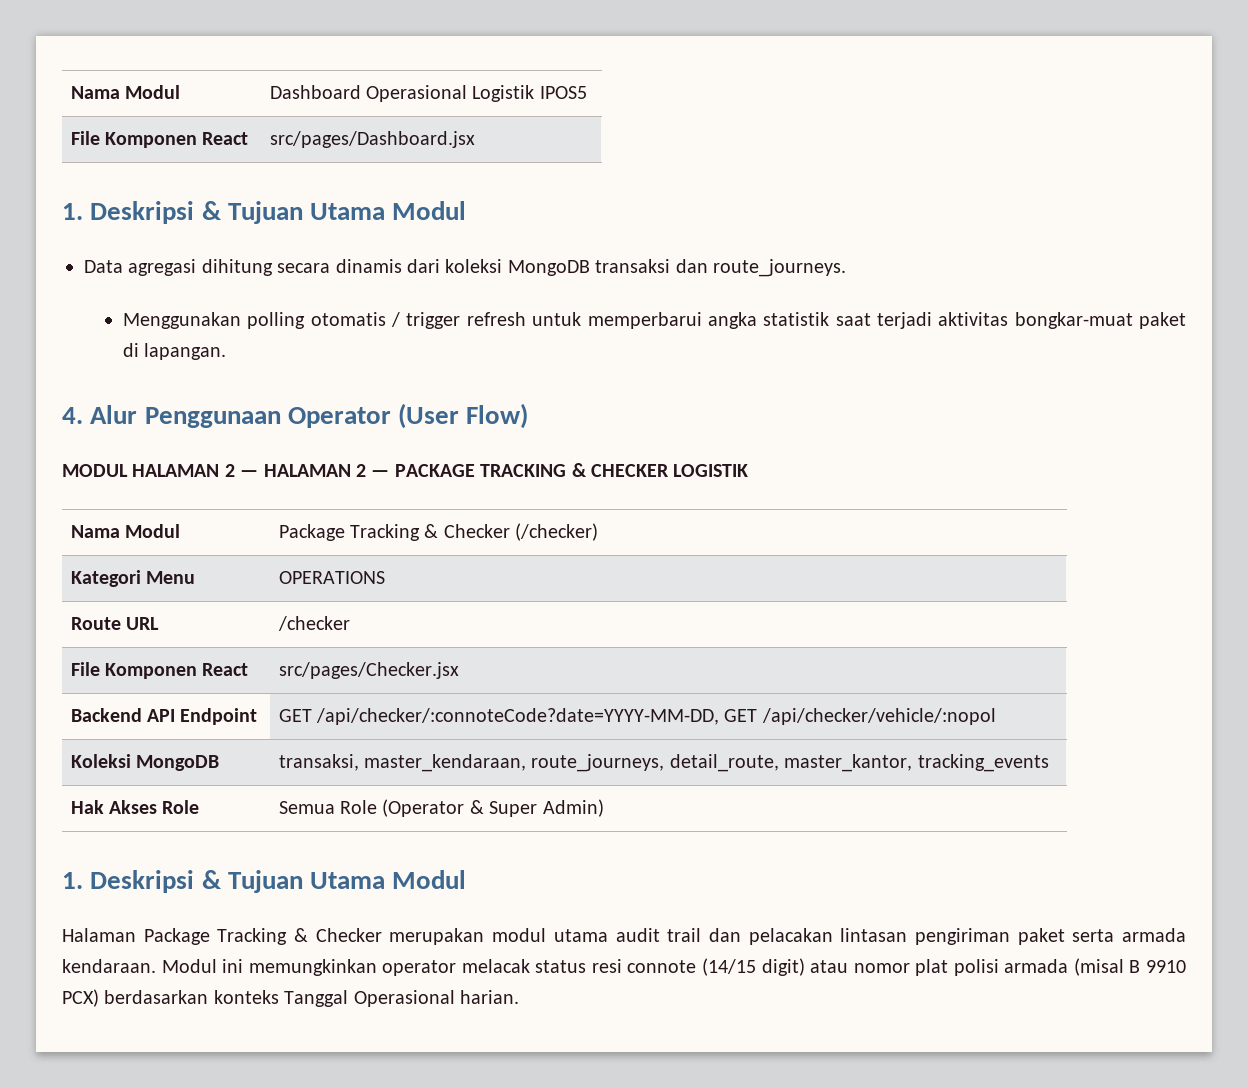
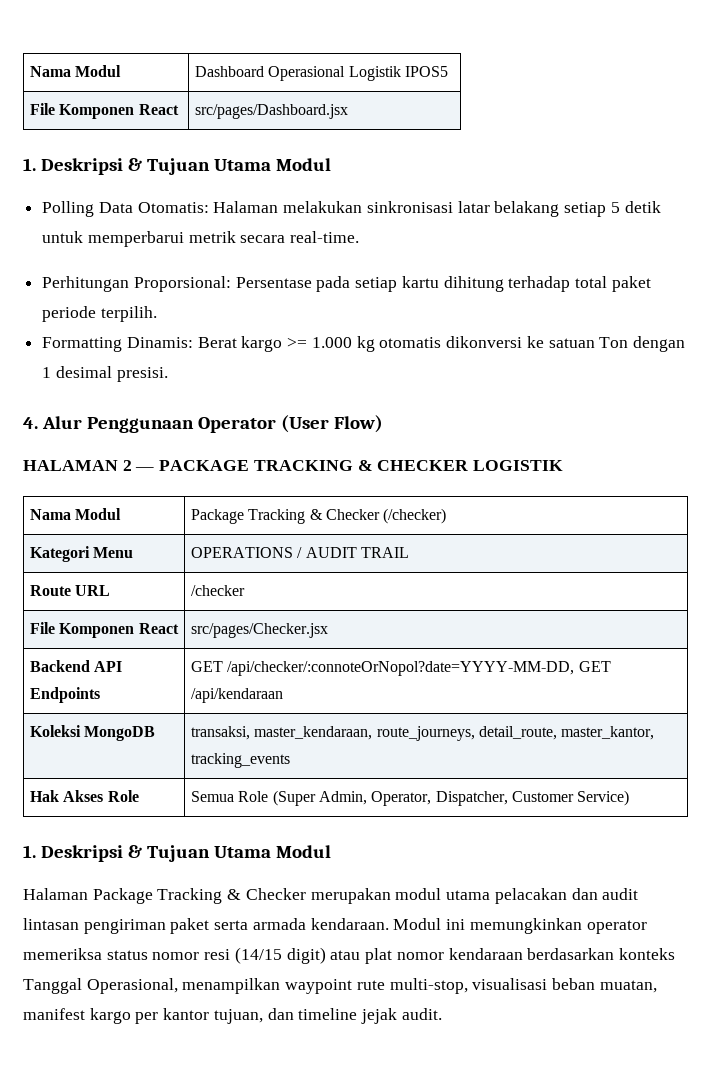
[84,259,846,277] [123,312,1186,329] [123,343,227,360] Data agregasi dihitung secara dinamis dari koleksi MongoDB transaksi dan route_journeys. // Menggunakan polling otomatis / trigger refresh untuk memperbarui angka statistik saat terjadi aktivitas bongkar-muat paket di lapangan. -> [42,201,661,217] [42,231,360,247] [42,276,651,292] [42,306,157,322] [42,336,685,352] [42,366,168,382] Polling Data Otomatis: Halaman melakukan sinkronisasi latar belakang setiap 5 detik untuk memperbarui metrik secara real-time. // Perhitungan Proporsional: Persentase pada setiap kartu dihitung terhadap total paket periode terpilih. // Formatting Dinamis: Berat kargo >= 1.000 kg otomatis dikonversi ke satuan Ton dengan 1 desimal presisi.
[62,464,259,477] MODUL HALAMAN 2 — -> (383, 424) none
(385, 577) none -> [297,547,410,558] / AUDIT TRAIL
[180,708,258,725] [278,708,996,725] Endpoint | GET /api/checker/:connoteCode?date=YYYY-MM-DD, GET /api/checker/vehicle/:nopol -> [30,687,101,703] [191,661,611,676] [191,688,284,703] Endpoints | GET /api/checker/:connoteOrNopol?date=YYYY-MM-DD, GET /api/kendaraan
[382,799,604,817] (Operator & Super Admin) -> [272,790,630,806] (Super Admin, Operator, Dispatcher, Customer Service)
[615,928,833,945] audit trail dan pelacakan -> [494,888,639,904] pelacakan dan audit
[461,958,1186,976] [62,989,519,1007] melacak status resi connote (14/15 digit) atau nomor plat polisi armada (misal B 9910 PCX) berdasarkan konteks Tanggal Operasional harian. -> [23,947,675,964] [23,978,657,994] [23,1008,442,1024] memeriksa status nomor resi (14/15 digit) atau plat nomor kendaraan berdasarkan konteks Tanggal Operasional, menampilkan waypoint rute multi-stop, visualisasi beban muatan, manifest kargo per kantor tujuan, dan timeline jejak audit.

